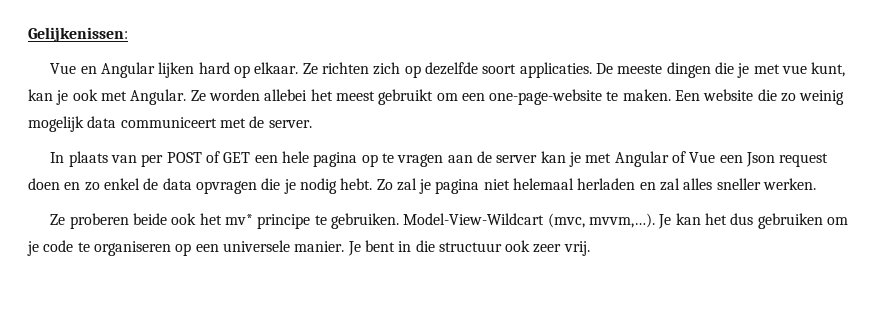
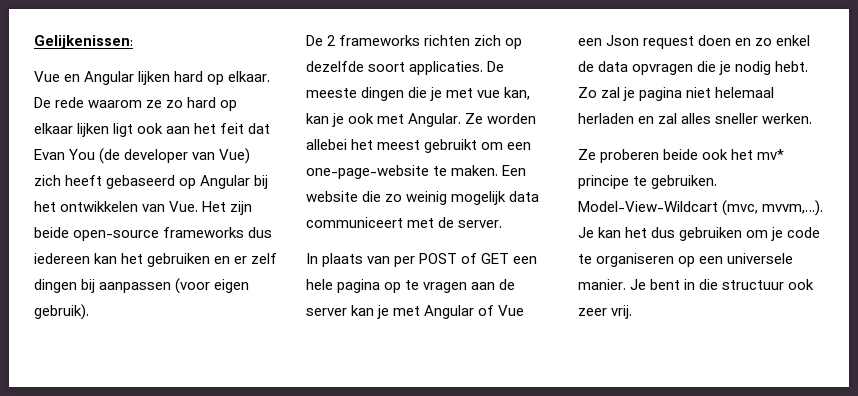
[302,63,318,74] Ze -> [34,97,238,111] [34,123,271,137] [34,148,251,164] [34,175,269,189] [34,201,253,215] [34,227,273,241] [34,253,278,267] [34,278,250,294] [34,304,89,320] [306,35,421,46] De rede waarom ze zo hard op elkaar lijken ligt ook aan het feit dat Evan You (de developer van Vue) zich heeft gebaseerd op Angular bij het ontwikkelen van Vue. Het zijn beide open-source frameworks dus iedereen kan het gebruiken en er zelf dingen bij aanpassen (voor eigen gebruik). // De 2 frameworks
[811,62,846,77] kunt, -> [504,87,531,100] kan,

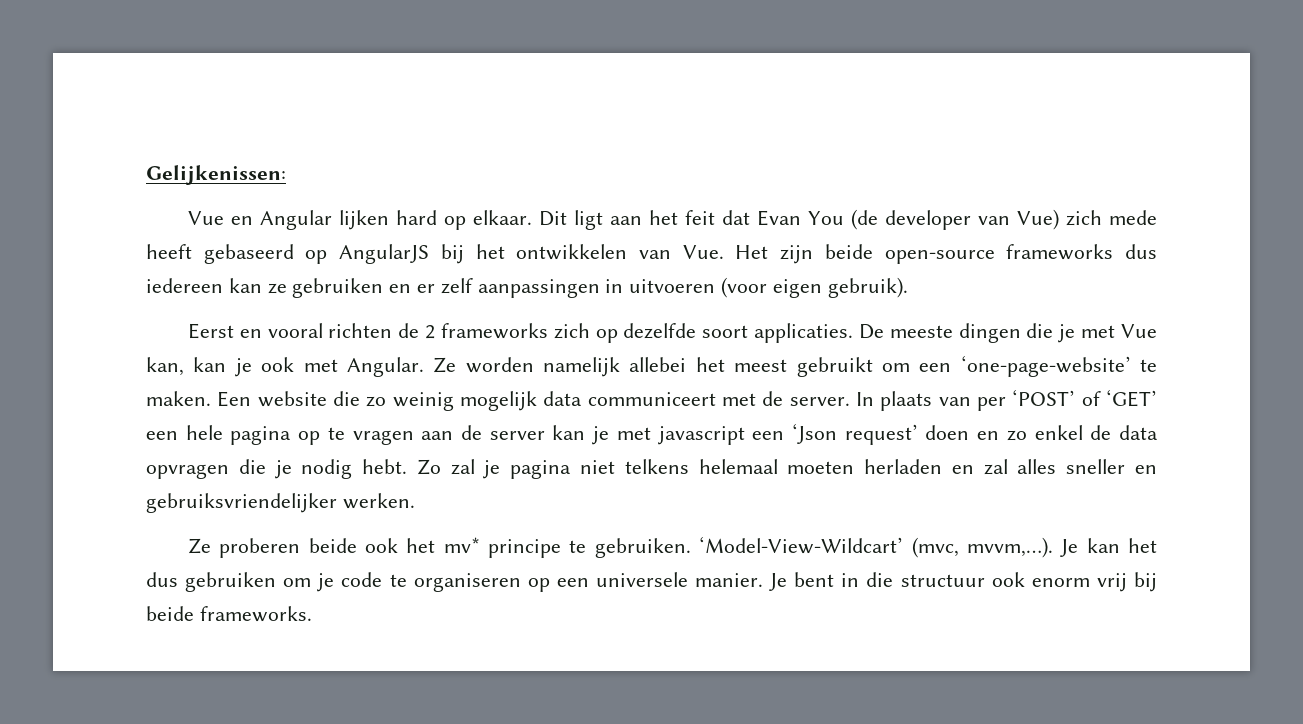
[34,97,238,111] [34,123,164,137] De rede waarom ze zo hard op elkaar lijken ligt ook -> [538,210,603,230] Dit ligt
(61, 180) none -> [1108,210,1157,225] mede
[200,175,251,189] Angular -> [339,244,430,264] AngularJS
[121,253,144,264] het -> [267,283,287,294] ze
[34,279,172,293] dingen bij aanpassen -> [477,279,716,298] aanpassingen in uitvoeren
[306,35,323,46] De -> [187,323,420,339] Eerst en vooral richten de
[424,35,471,46] richten -> (548, 331) none
[477,90,501,98] vue -> [1121,324,1158,338] Vue
(537, 118) none -> [543,357,620,377] namelijk
[306,165,429,179] one-page-website -> [960,355,1131,377] ‘one-page-website’
(503, 224) // -> (850, 401) none
[419,253,510,264] POST of GET -> [1012,389,1158,407] ‘POST’ of ‘GET’
[424,305,525,319] [578,35,695,49] Angular of Vue een Json request -> [657,423,918,445] javascript een ‘Json request’
[715,87,775,98] helemaal -> [624,459,855,474] telkens helemaal moeten
(759, 118) none -> [1135,465,1158,474] [146,493,337,513] en gebruiksvriendelijker
[578,201,718,212] Model-View-Wildcart -> [699,536,904,554] ‘Model-View-Wildcart’
[578,305,633,319] zeer vrij. -> [1031,572,1157,592] [146,606,312,622] enorm vrij bij beide frameworks.

